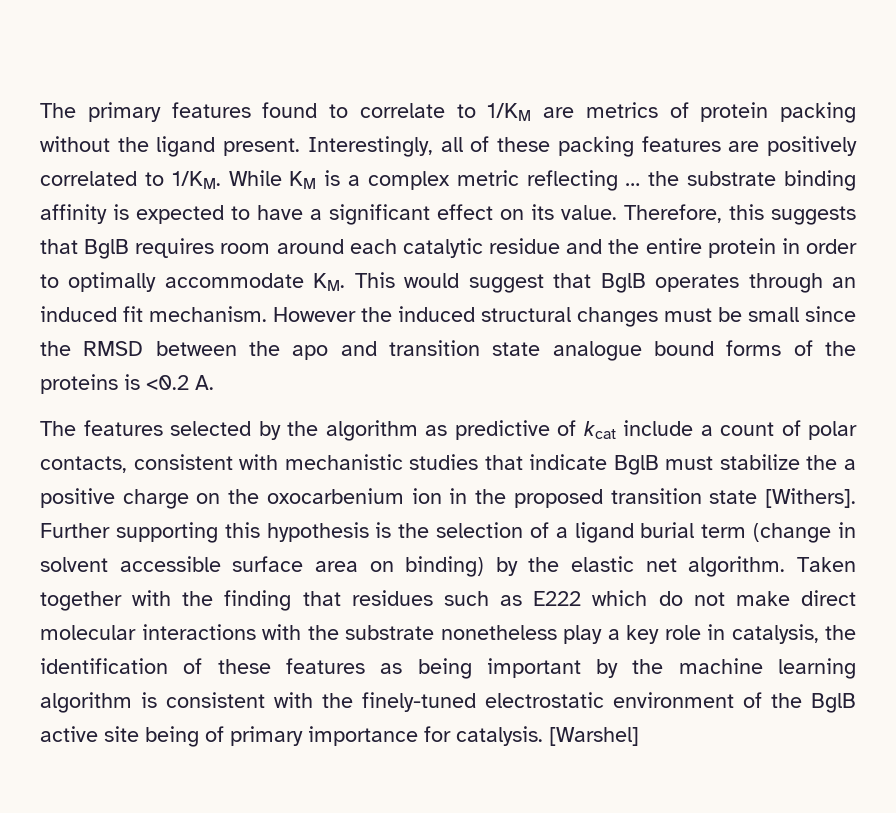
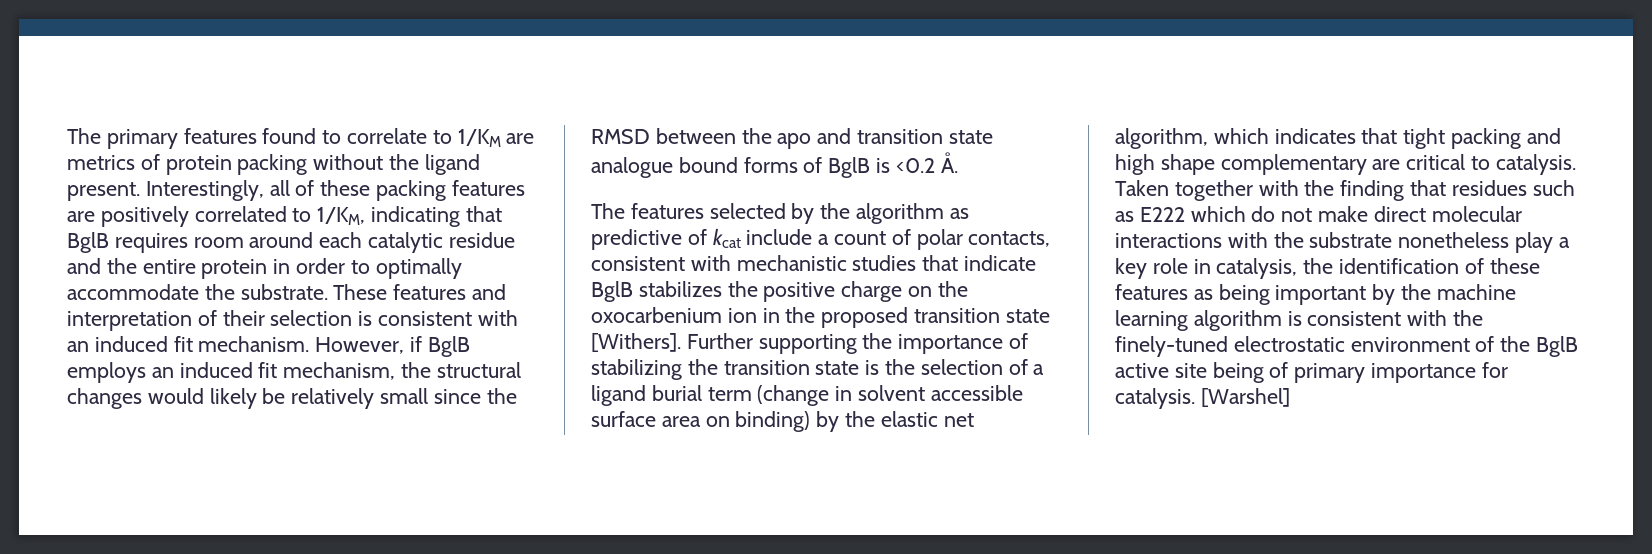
[171,170,856,191] [40,204,856,225] 1/KM. While KM is a complex metric reflecting … the substrate binding affinity is expected to have a significant effect on its value. Therefore, this suggests -> [317,206,461,227] 1/KM, indicating
[313,272,857,293] [40,306,742,327] KM. This would suggest that BglB operates through an induced fit mechanism. However the induced structural changes must be -> [204,284,507,300] [67,310,518,331] [67,336,470,357] [67,362,521,383] [67,388,375,409] the substrate. These features and interpretation of their selection is consistent with an induced fit mechanism. However, if BglB employs an induced fit mechanism, the structural changes would likely be relatively
[825,341,857,356] [40,374,118,394] the proteins -> [828,157,871,178] BglB
[195,375,214,390] A. -> [940,152,958,173] Å.
[665,454,856,470] must stabilize the a -> [638,281,758,297] stabilizes the
[224,522,369,542] this hypothesis -> [862,333,1029,354] [591,359,860,380] the importance of stabilizing the transition state
[688,556,786,577] algorithm. -> [1115,128,1561,149] [1115,154,1576,175] algorithm, which indicates that tight packing and high shape complementary are critical to catalysis.

